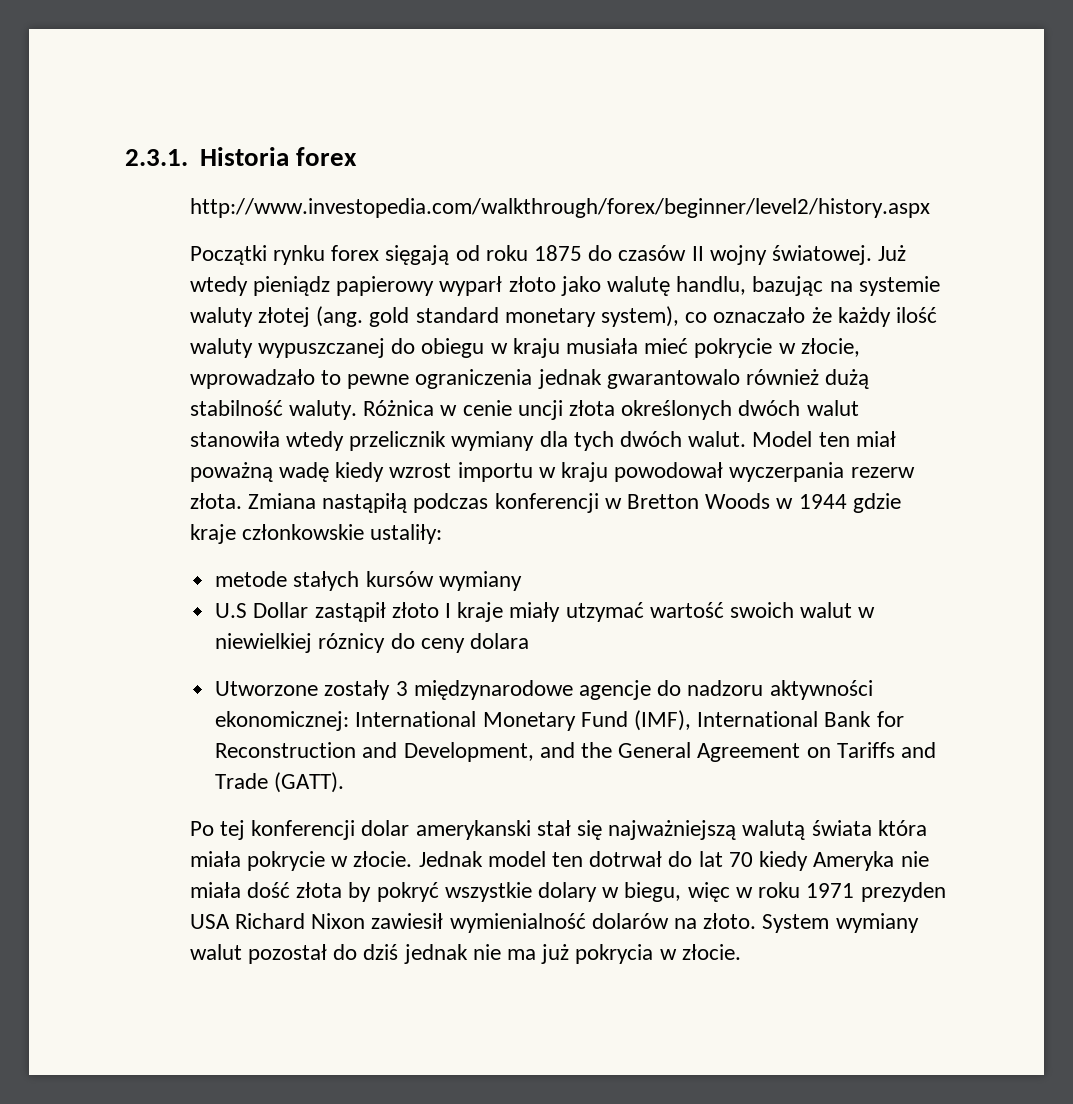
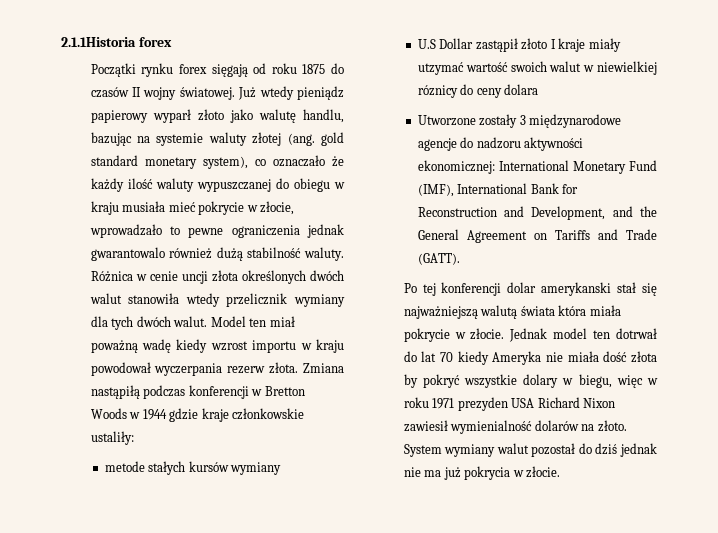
[125,147,357,166] [189,198,930,218] 2.3.1. Historia forex // http://www.investopedia.com/walkthrough/forex/beginner/level2/history.aspx -> [61,37,172,47] 2.1.1Historia forex

